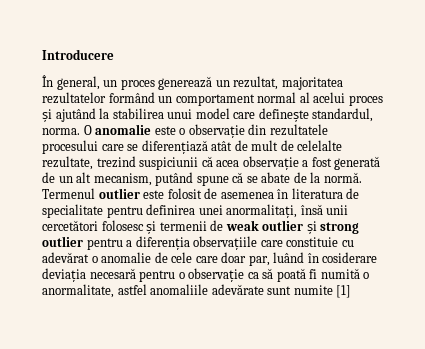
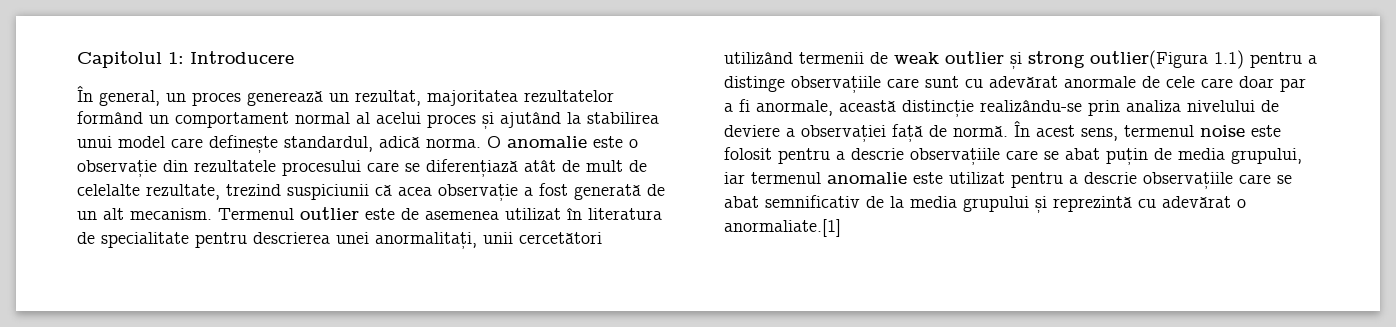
(42, 54) none -> [77,51,184,68] Capitolul 1:
(374, 115) none -> [379,136,420,148] adică
[93,172,362,186] mecanism, putând spune că se abate de la normă. -> [130,208,212,220] mecanism.
[167,188,202,199] folosit -> (395, 214) none
(274, 195) none -> [505,208,561,220] utilizat
[146,204,196,215] definirea -> [253,232,330,244] descrierea
[300,204,323,215] însă -> (477, 240) none
[101,220,157,234] folosesc și -> [724,51,793,64] utilizând
[42,236,354,250] [42,252,152,263] outlier pentru a diferenția observațiile care constituie cu adevărat o anomalie -> [1090,50,1317,69] [724,76,1136,93] outlier(Figura 1.1) pentru a distinge observațiile care sunt cu adevărat anormale
[248,252,378,266] [42,268,370,282] [42,284,352,298] par, luând în cosiderare deviația necesară pentru o observație ca să poată fi numită o anormalitate, astfel anomaliile adevărate sunt numite [1] -> [1280,78,1306,92] [724,99,1279,117] [724,120,1281,142] [724,147,1302,165] [724,172,1292,189] [724,195,1246,213] [724,219,841,237] par a fi anormale, această distincție realizându-se prin analiza nivelului de deviere a observației față de normă. În acest sens, termenul noise este folosit pentru a descrie observațiile care se abat puțin de media grupului, iar termenul anomalie este utilizat pentru a descrie observațiile care se abat semnificativ de la media grupului și reprezintă cu adevărat o anormaliate.[1]

